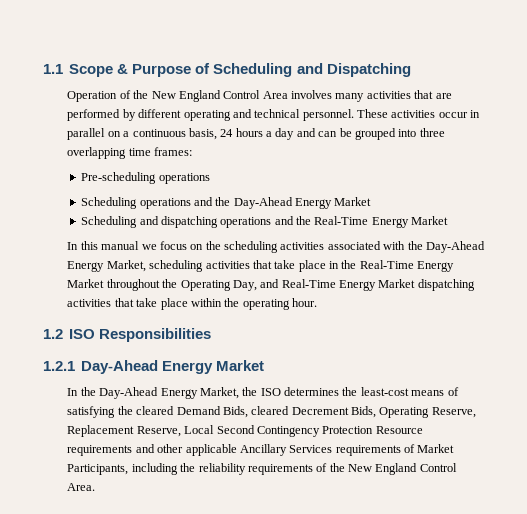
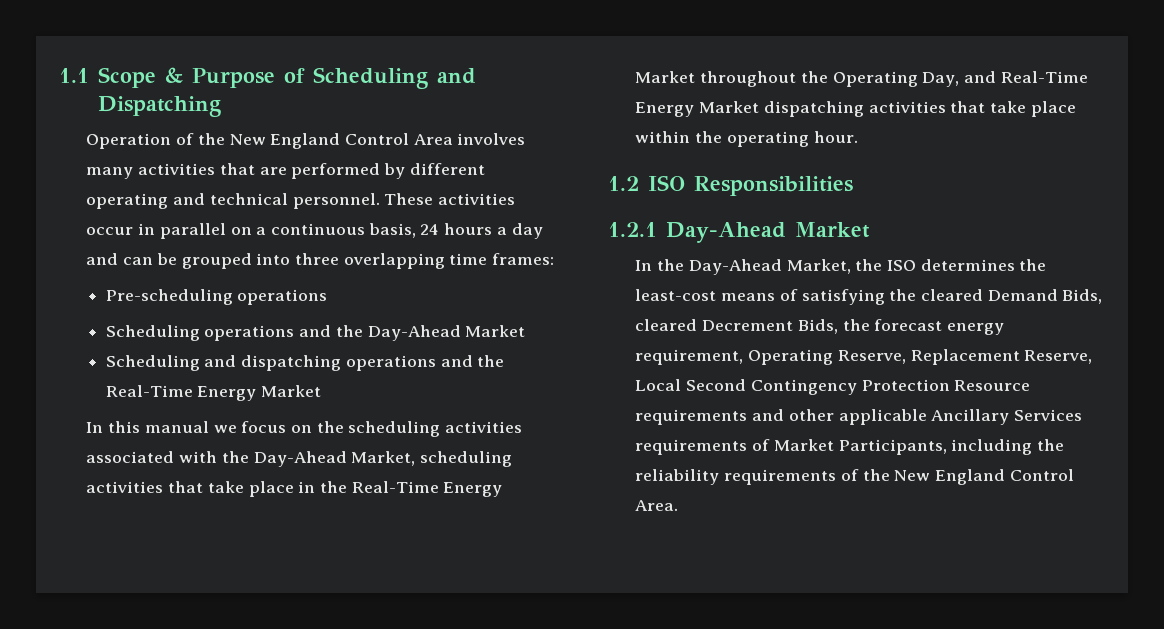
[295,198,333,209] Energy -> (461, 333) none
[67,261,105,272] Energy -> (347, 459) none
[162,361,214,374] Energy -> (786, 232) none
[160,388,198,399] Energy -> (782, 267) none
(377, 412) none -> [842,319,1004,335] [635,349,744,365] the forecast energy requirement,

